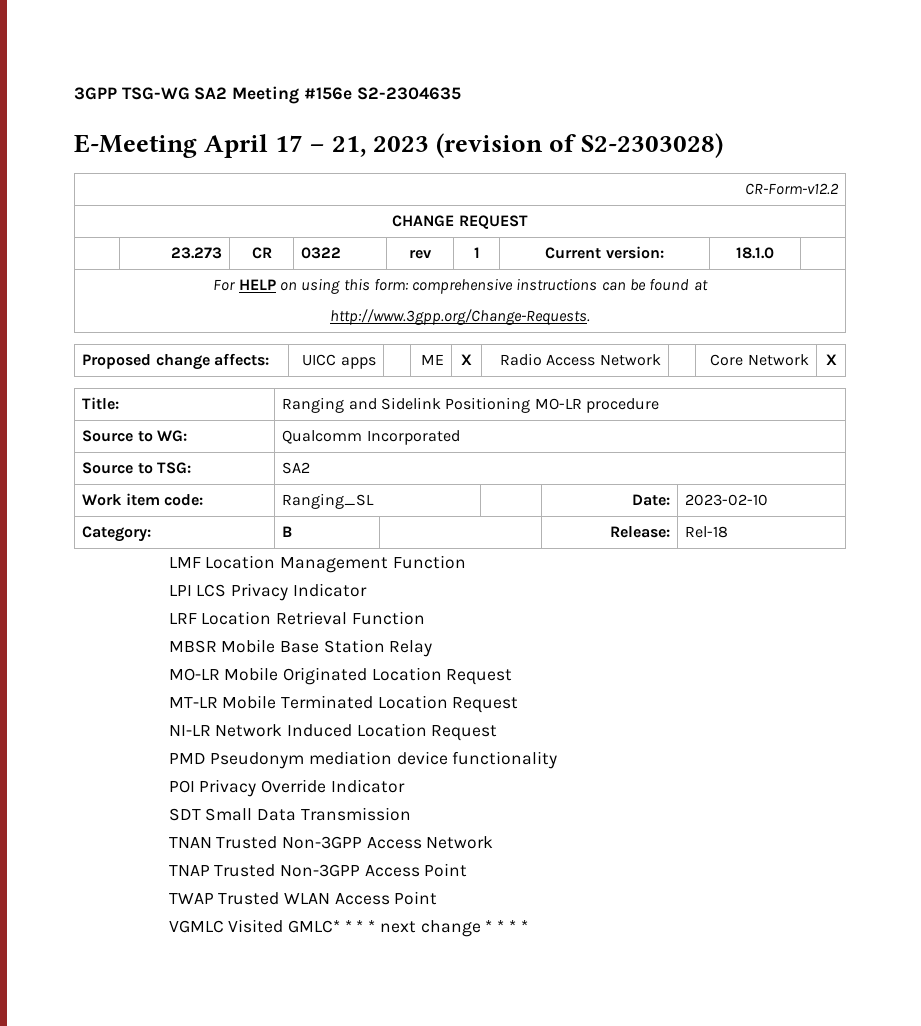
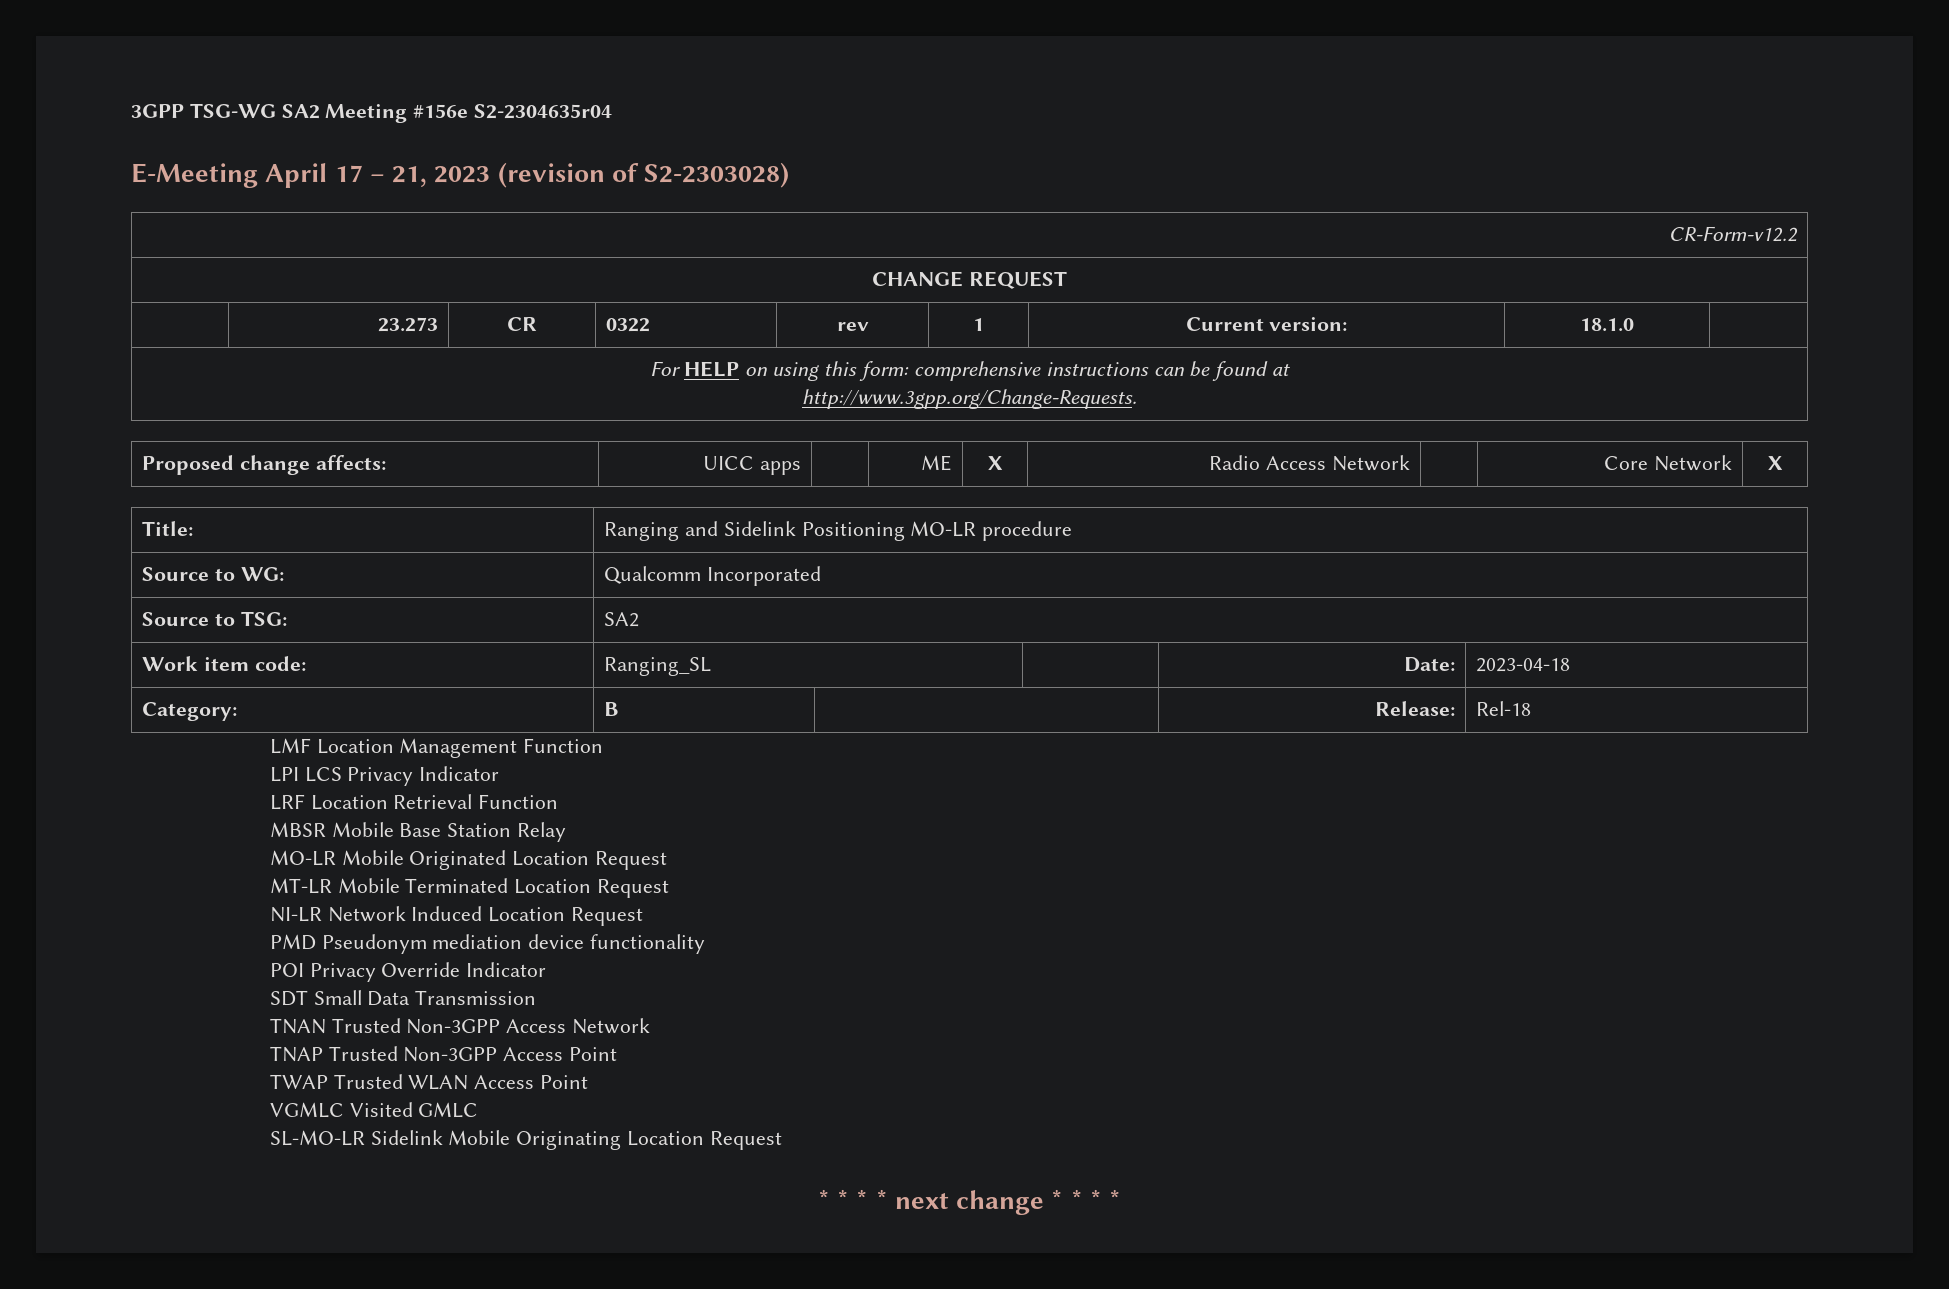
[356,87,461,100] S2-2304635 -> [474,104,613,119] S2-2304635r04
[685,494,769,506] 2023-02-10 -> [1476,658,1571,672] 2023-04-18
[288,920,341,933] GMLC* -> [418,1102,479,1118] [269,1130,782,1150] [817,1189,830,1209] GMLC // SL-MO-LR Sidelink Mobile Originating Location Request // *

